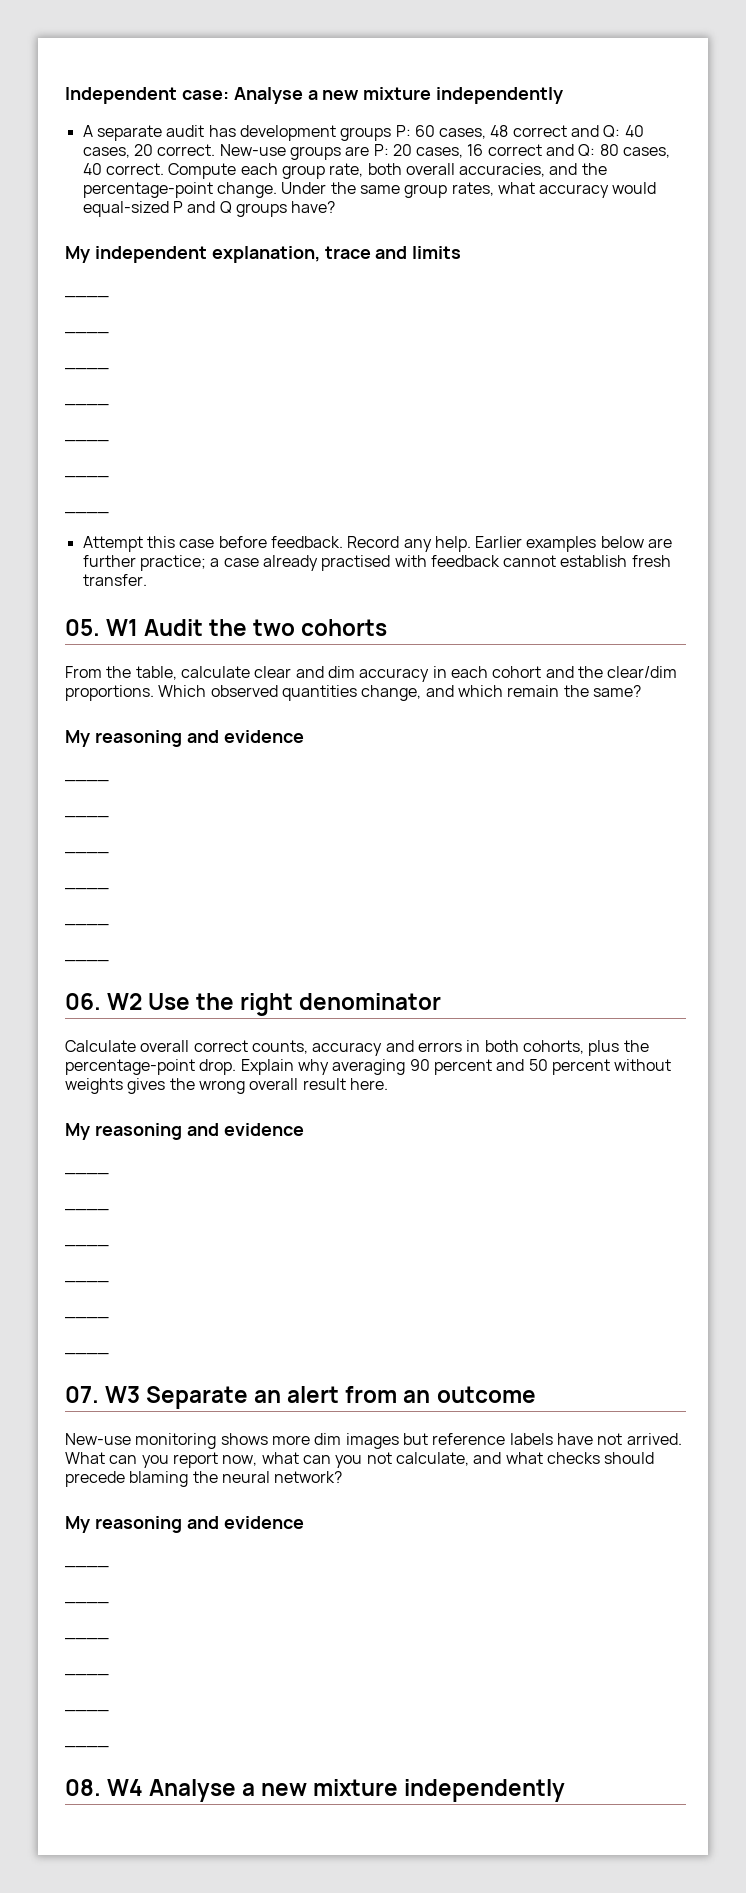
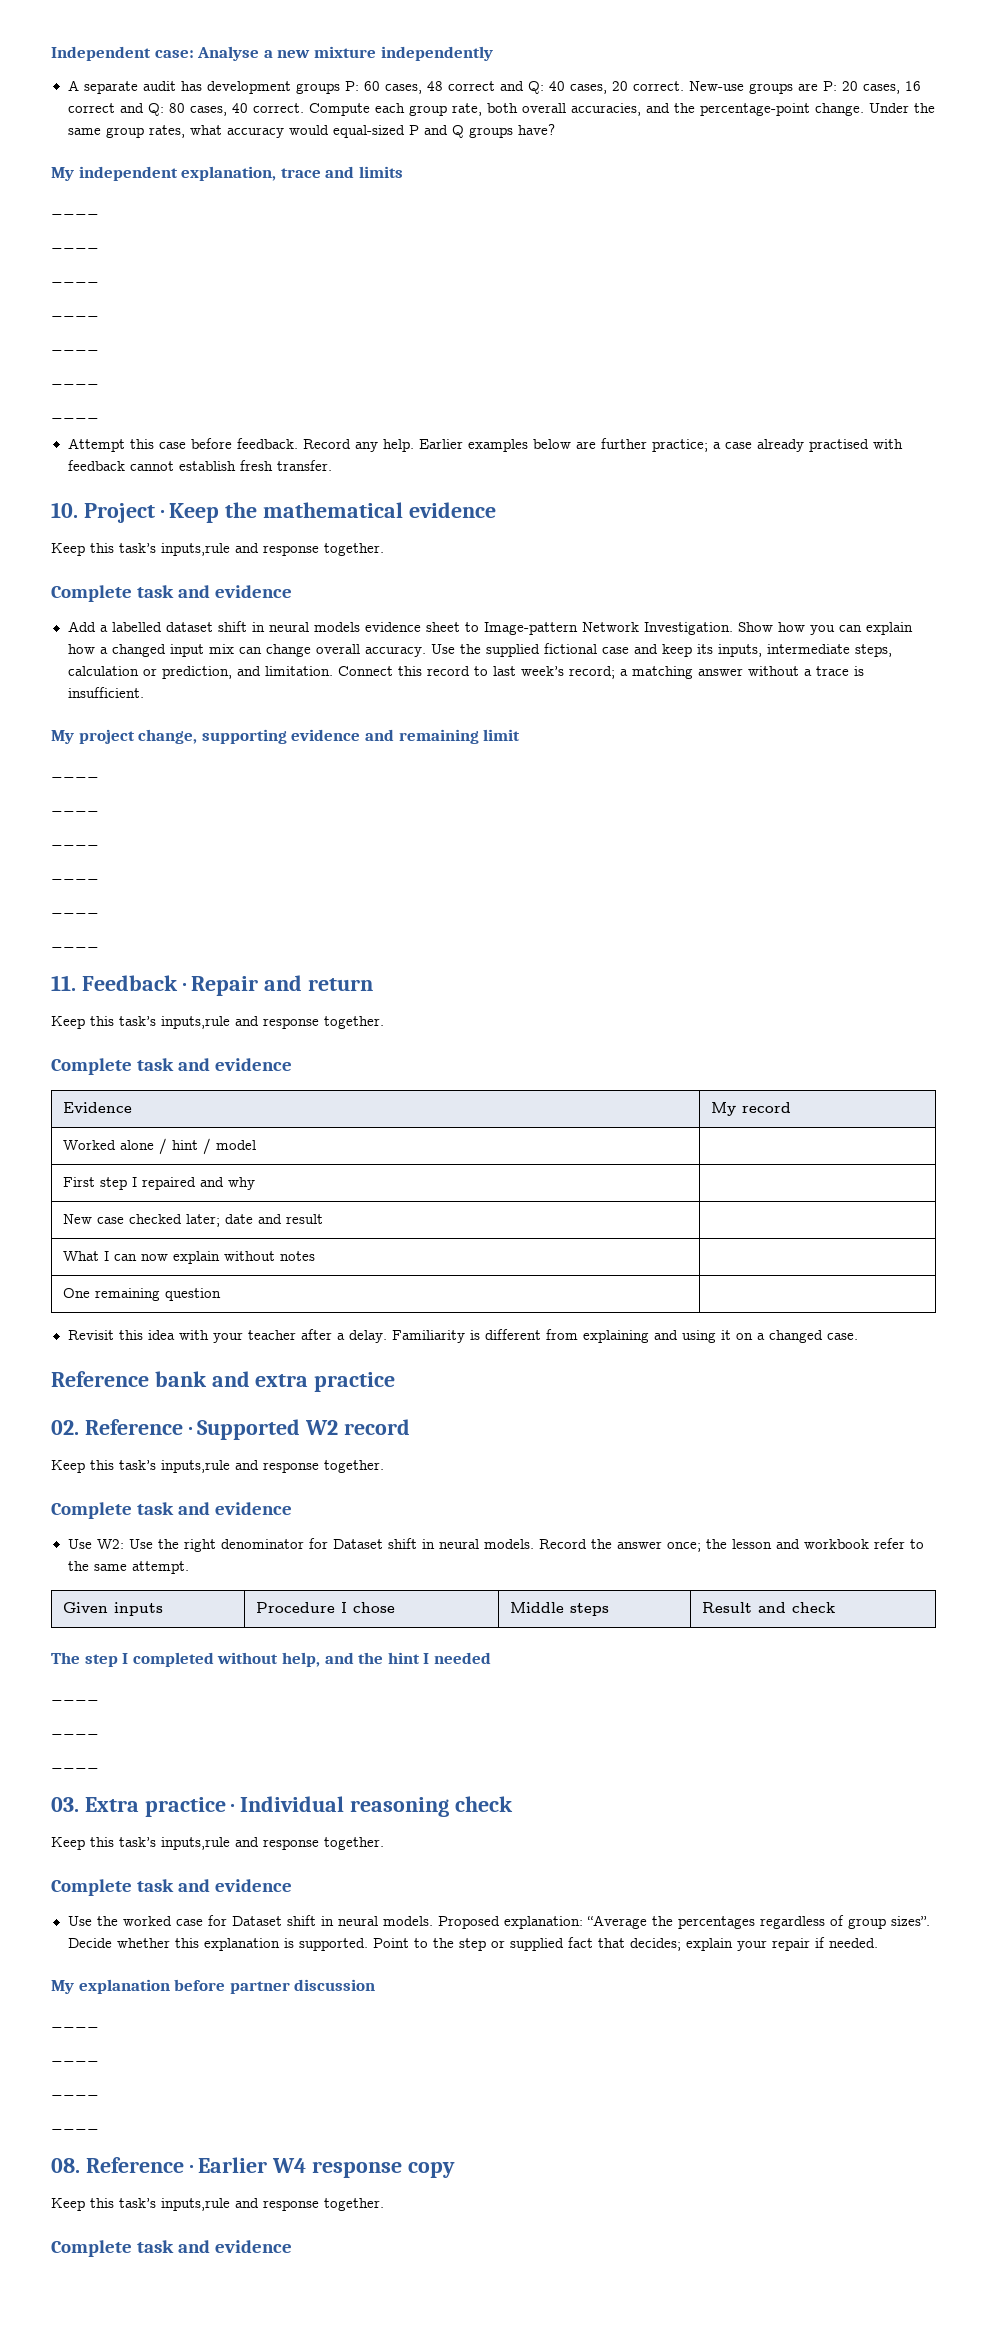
[65,619,388,636] [65,666,678,682] [65,685,641,701] [65,730,304,747] [65,780,109,782] [65,816,109,818] [65,852,109,854] [65,888,109,890] [65,924,109,926] [65,960,109,962] [65,993,442,1016] [65,1040,649,1056] [65,1059,672,1075] [65,1078,388,1094] [65,1123,304,1140] [65,1173,109,1175] [65,1209,109,1211] [65,1245,109,1247] [65,1281,109,1283] [65,1317,109,1319] [65,1353,109,1355] [65,1386,536,1409] [65,1433,682,1449] [65,1452,655,1468] [65,1471,343,1487] [65,1516,304,1533] [65,1566,109,1568] [65,1602,109,1604] 05. W1 Audit the two cohorts // From the table, calculate clear and dim accuracy in each cohort and the clear/dim proportions. Which observed quantities change, and which remain the same? // My reasoning and evidence // ____ // ____ // ____ // ____ // ____ // ____ // 06. W2 Use the right denominator // Calculate overall correct counts, accuracy and errors in both cohorts, plus the percentage-point drop. Explain why averaging 90 percent and 50 percent without weights gives the wrong overall result here. // My reasoning and evidence // ____ // ____ // ____ // ____ // ____ // ____ // 07. W3 Separate an alert from an outcome // New-use monitoring shows more dim images but reference labels have not arrived. What can you report now, what can you not calculate, and what checks should precede blaming the neural network? // My reasoning and evidence // ____ // ____ -> [51,502,496,523] [51,543,384,556] [51,585,293,602] [67,621,913,635] [67,643,892,657] [67,666,864,679] [67,687,144,698] [51,729,521,744] [51,774,99,778] [51,808,99,812] [51,842,99,846] [51,876,99,880] [51,910,99,914] [51,944,99,948] [51,975,374,996] [51,1016,384,1029] [51,1058,293,1075] [62,1102,132,1113] [710,1102,791,1116] [62,1138,256,1155] [62,1177,255,1190] [62,1214,323,1227] [62,1251,315,1264] [62,1288,221,1301] [67,1329,858,1343] [51,1371,396,1392] [51,1419,411,1440] [51,1460,384,1473] [51,1502,293,1519] [67,1538,924,1552] [67,1561,189,1574] [62,1602,163,1616] [255,1602,395,1613] [509,1602,609,1616] [701,1602,835,1613] [51,1652,491,1667] [51,1697,99,1701] [51,1731,99,1735] [51,1765,99,1769] [51,1796,513,1817] [51,1837,384,1850] [51,1879,293,1896] [67,1915,930,1929] [67,1937,878,1951] [51,1979,376,1994] 10. Project · Keep the mathematical evidence // Keep this task’s inputs,rule and response together. // Complete task and evidence // Add a labelled dataset shift in neural models evidence sheet to Image-pattern Network Investigation. Show how you can explain how a changed input mix can change overall accuracy. Use the supplied fictional case and keep its inputs, intermediate steps, calculation or prediction, and limitation. Connect this record to last week’s record; a matching answer without a trace is insufficient. // My project change, supporting evidence and remaining limit // ____ // ____ // ____ // ____ // ____ // ____ // 11. Feedback · Repair and return // Keep this task’s inputs,rule and response together. // Complete task and evidence // Evidence | My record // Worked alone / hint / model | // First step I repaired and why | // New case checked later; date and result | // What I can now explain without notes | // One remaining question | // Revisit this idea with your teacher after a delay. Familiarity is different from explaining and using it on a changed case. // Reference bank and extra practice // 02. Reference · Supported W2 record // Keep this task’s inputs,rule and response together. // Complete task and evidence // Use W2: Use the right denominator for Dataset shift in neural models. Record the answer once; the lesson and workbook refer to the same attempt. // Given inputs | Procedure I chose | Middle steps | Result and check // The step I completed without help, and the hint I needed // ____ // ____ // ____ // 03. Extra practice · Individual reasoning check // Keep this task’s inputs,rule and response together. // Complete task and evidence // Use the worked case for Dataset shift in neural models. Proposed explanation: “Average the percentages regardless of group sizes”. Decide whether this explanation is supported. Point to the step or supplied fact that decides; explain your repair if needed. // My explanation before partner discussion
[107,1779,566,1802] W4 Analyse a new mixture independently -> [85,2157,455,2178] [51,2198,384,2211] [51,2240,293,2257] Reference · Earlier W4 response copy // Keep this task’s inputs,rule and response together. // Complete task and evidence

